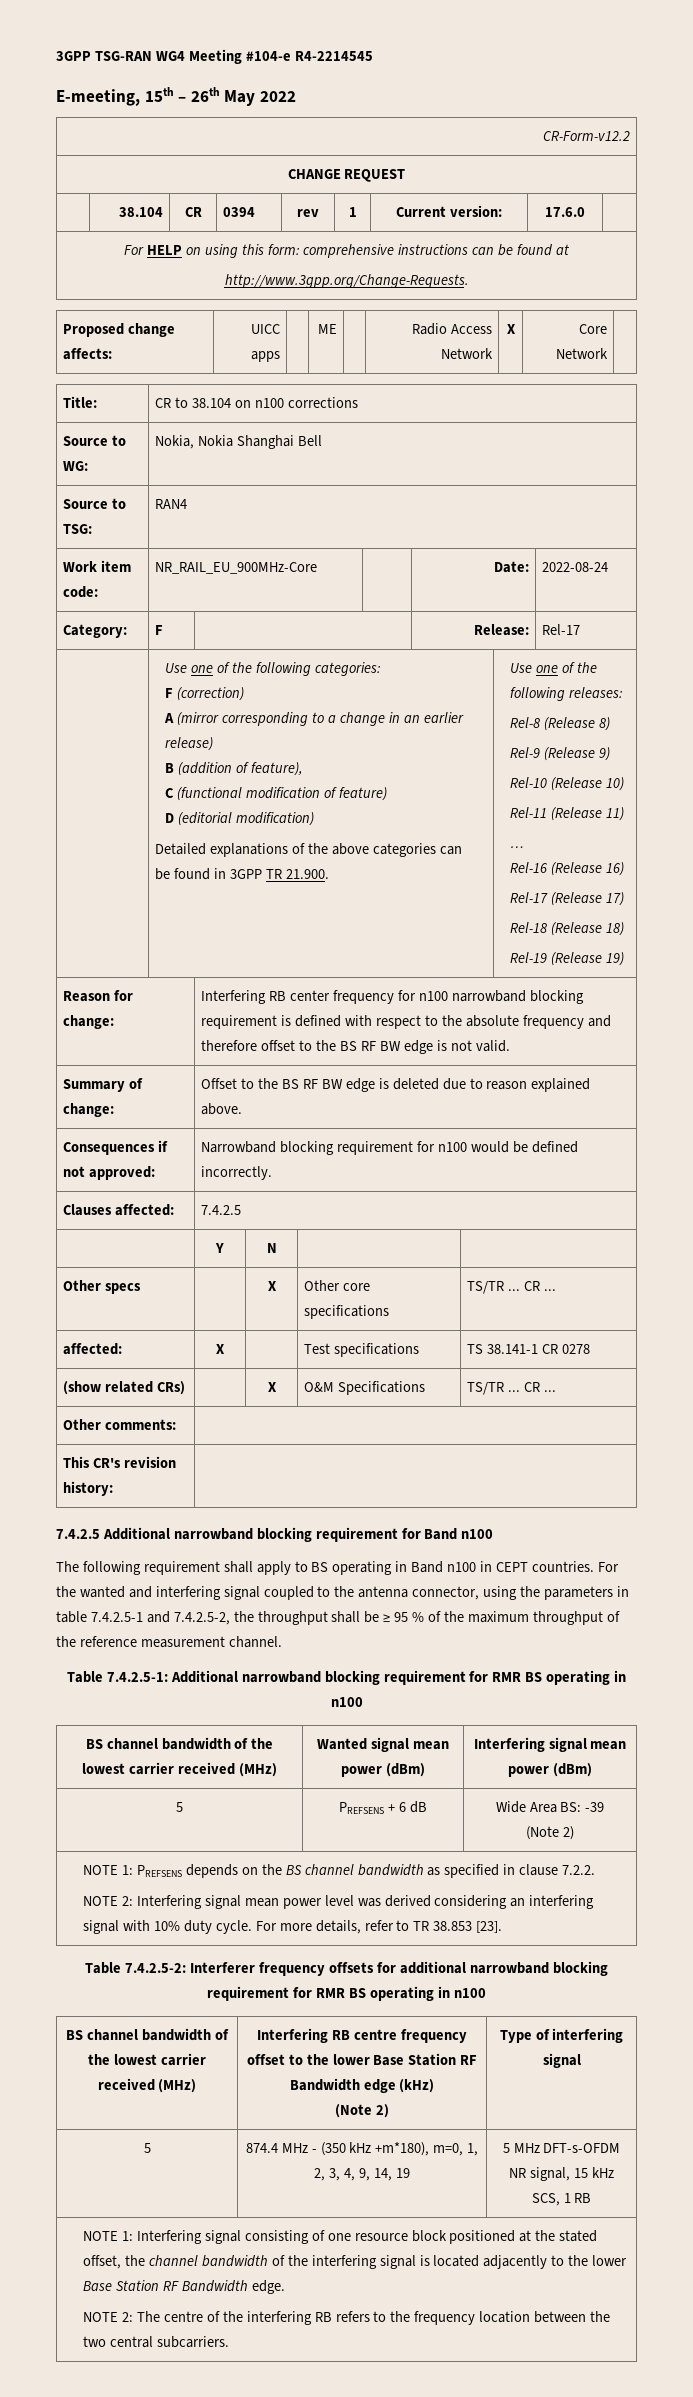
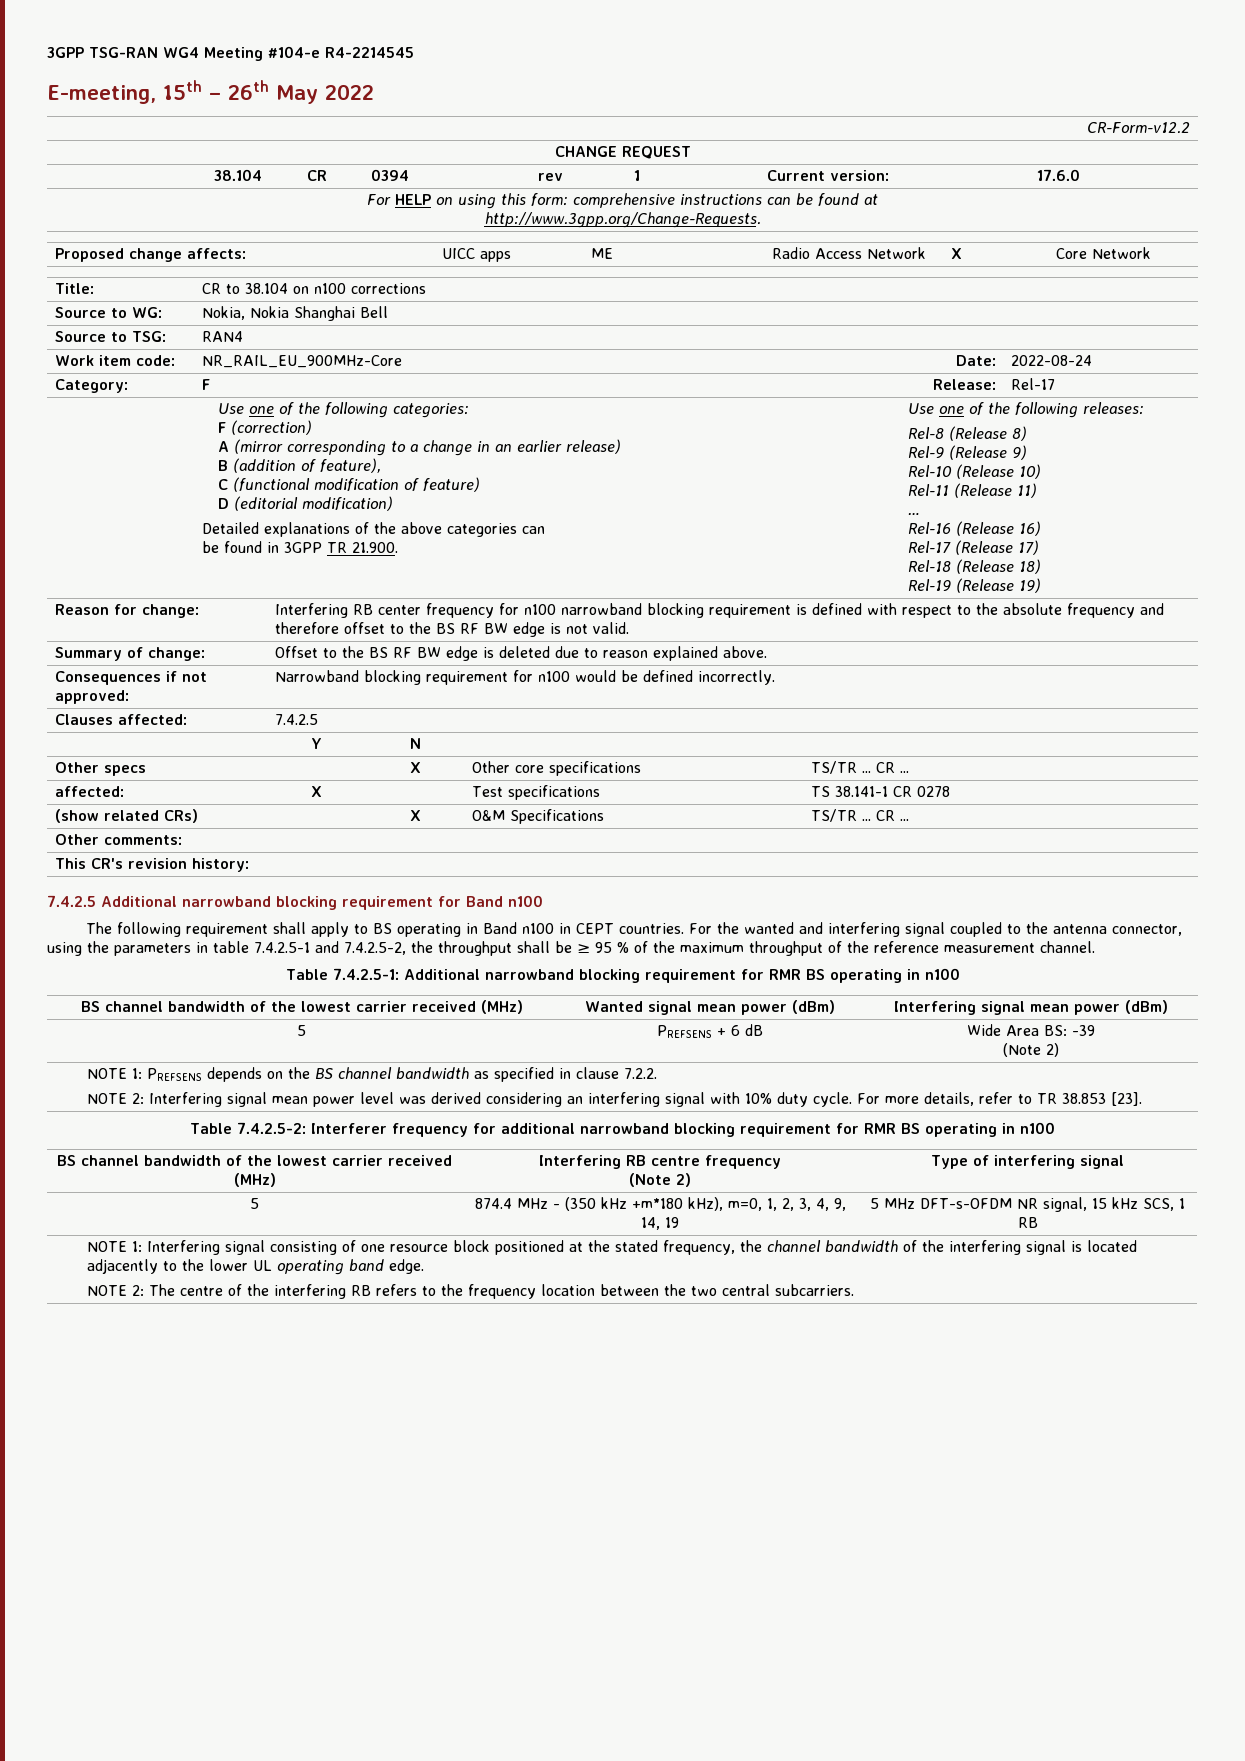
[329,1962,374,1973] offsets -> (468, 1130) none
[246,2053,478,2066] [289,2078,435,2093] offset to the lower Base Station RF Bandwidth edge (kHz) -> (781, 1162) none
[375,2142,430,2156] +m*180), -> [631,1197,723,1211] +m*180 kHz),
[83,2255,122,2269] offset, -> [663,1240,736,1255] frequency,
[83,2280,248,2292] Base Station RF Bandwidth -> [253,1259,385,1275] UL operating band

